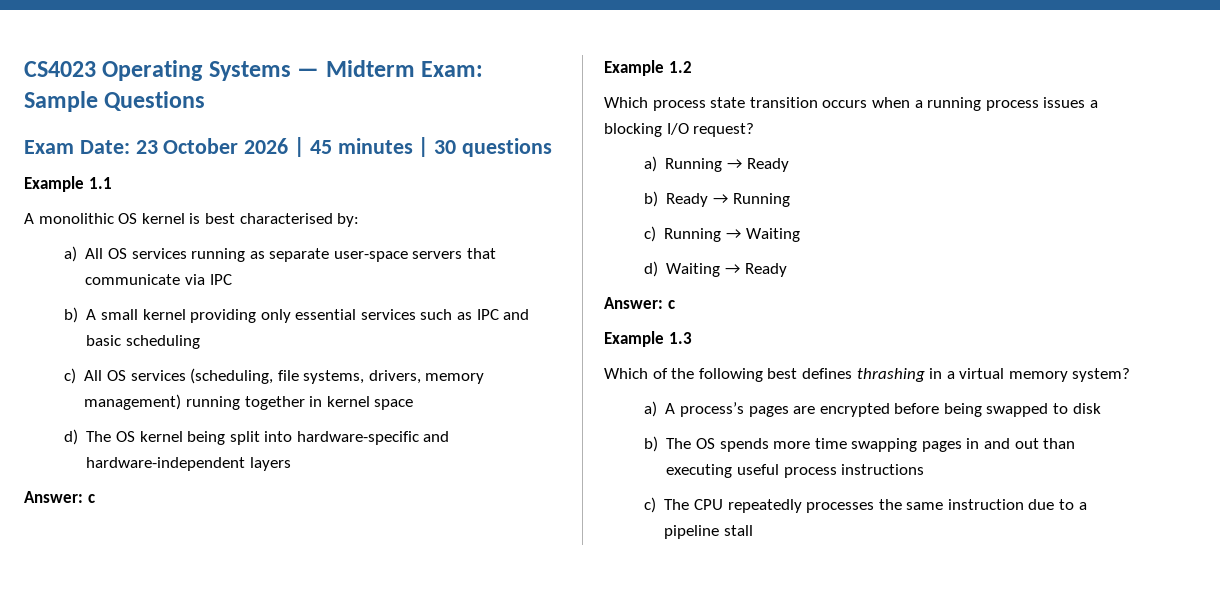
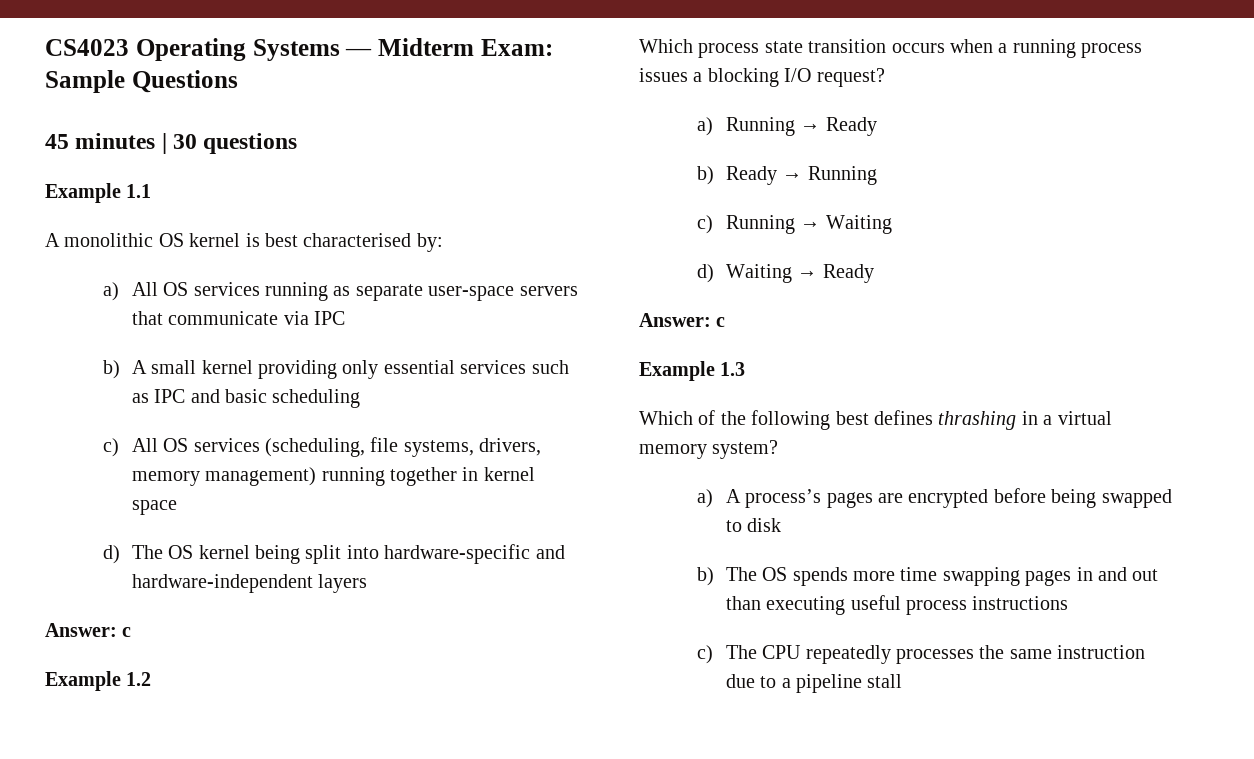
[24,137,305,157] Exam Date: 23 October 2026 | -> (238, 81) none

